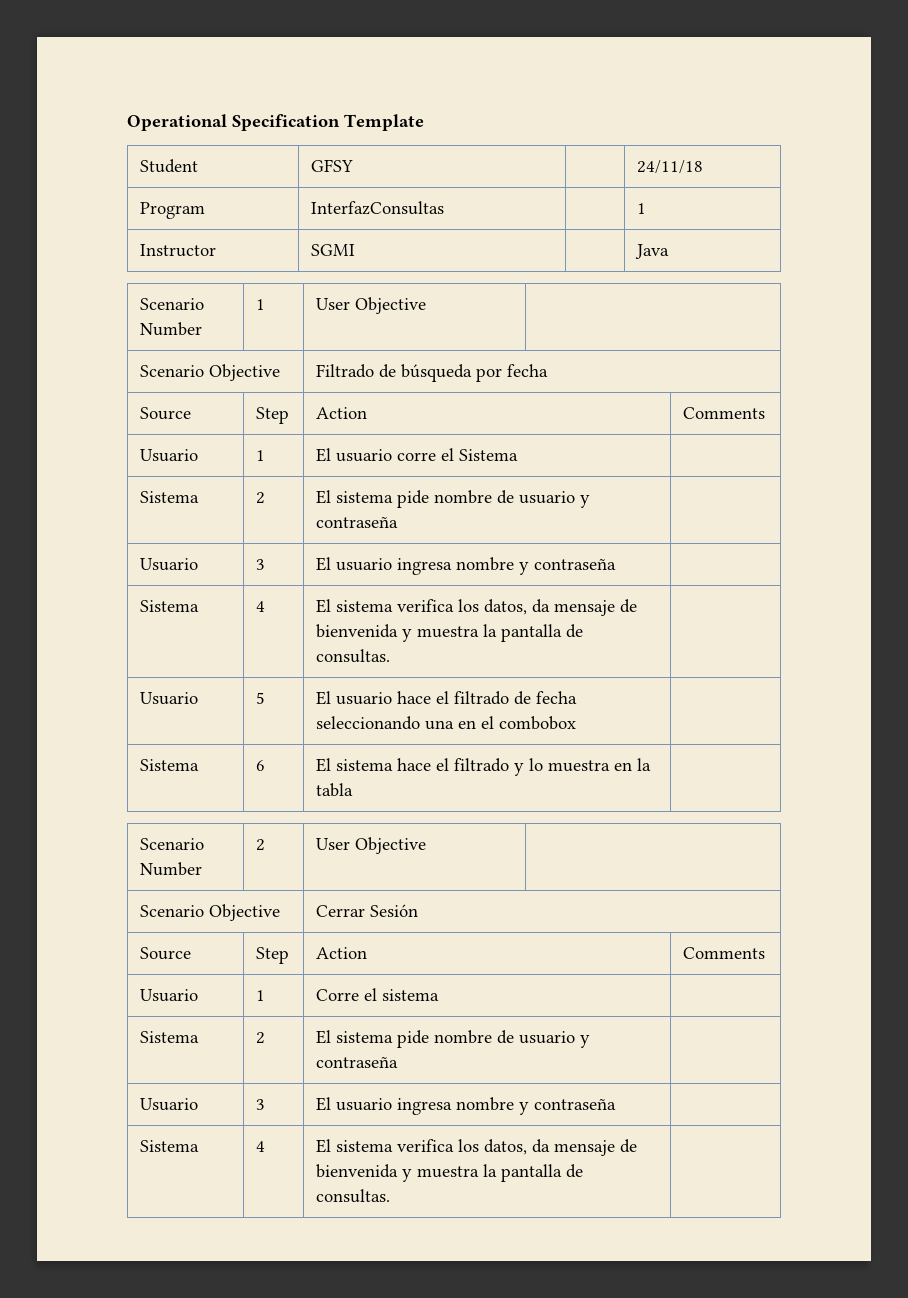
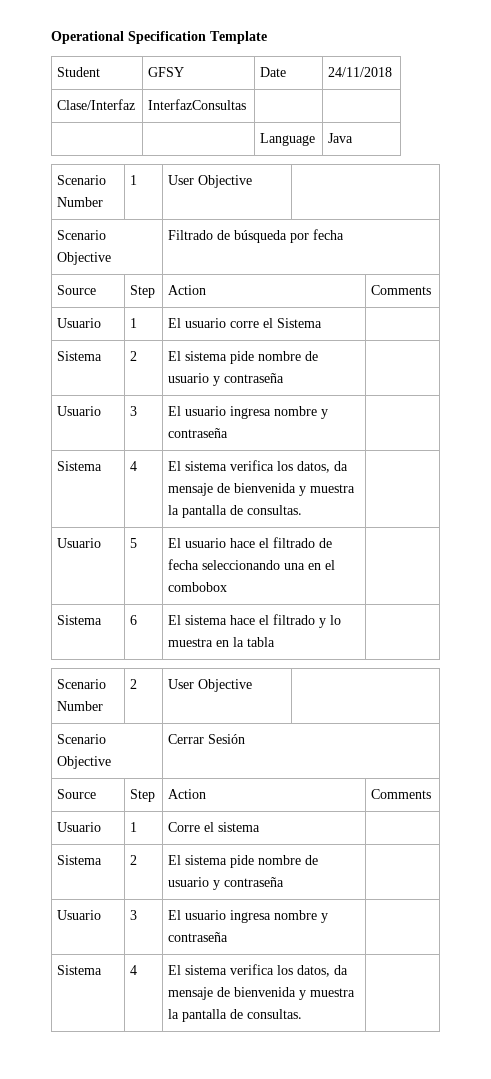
[637,160,704,174] [140,202,206,219] [311,201,445,215] [637,203,647,214] [140,244,217,257] [311,244,356,256] | 24/11/18 // Program | InterfazConsultas | | 1 // Instructor | SGMI | -> [260,67,287,77] [328,67,393,77] [57,99,136,110] [148,99,247,110] [260,133,316,146] Date | 24/11/2018 // Clase/Interfaz | InterfazConsultas | | // | | Language

